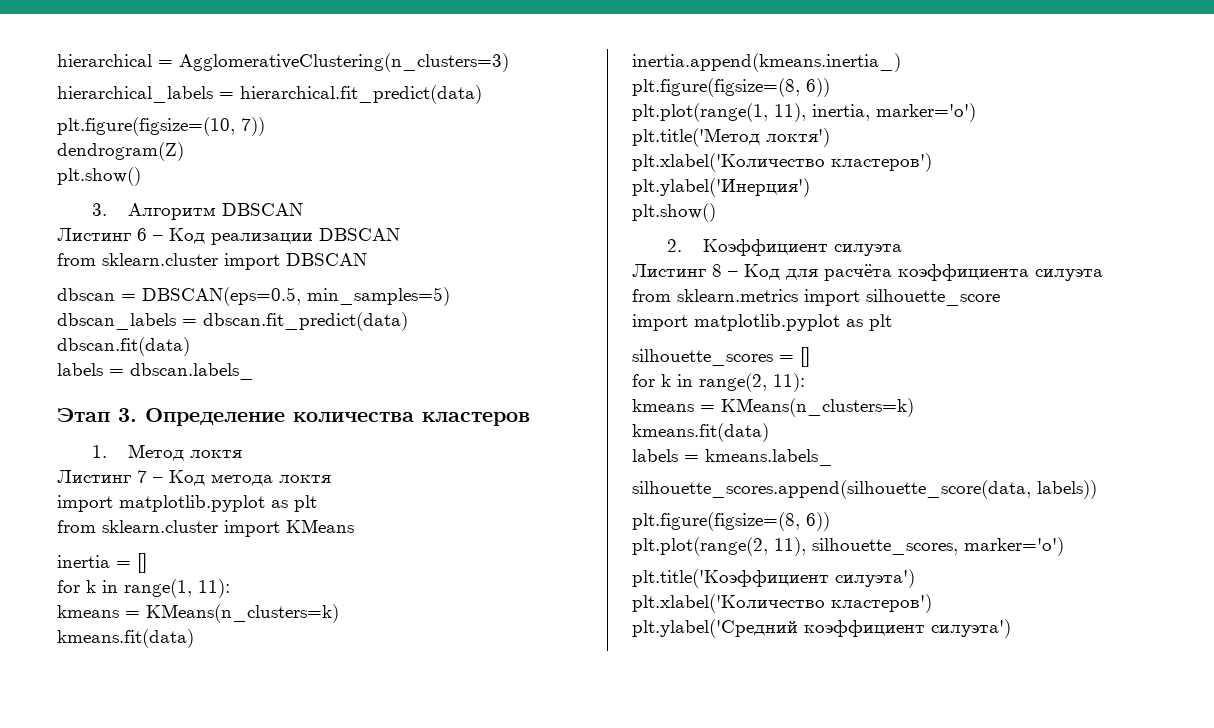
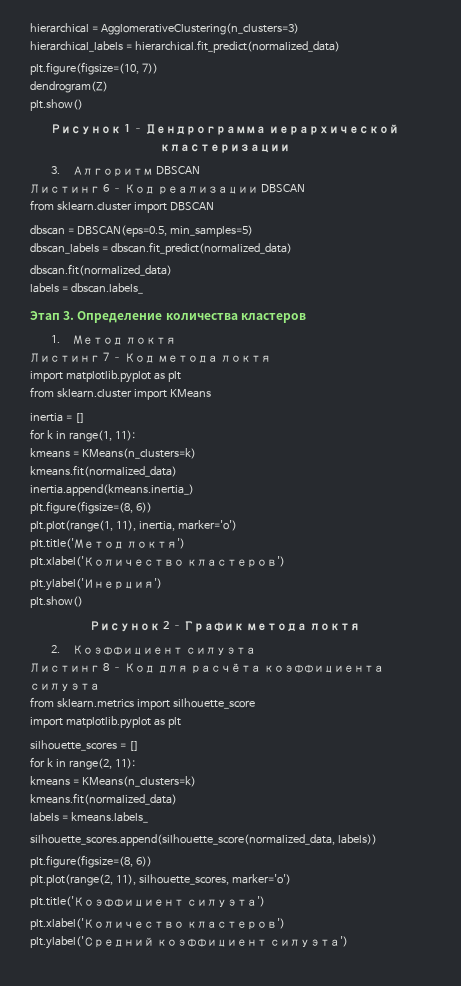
[240,85,482,104] hierarchical.fit_predict(data) -> [134,40,340,53] hierarchical.fit_predict(normalized_data)
(141, 176) none -> [51,124,399,135] [160,144,290,153] // Рисунок 1 – Дендрограмма иерархической кластеризации
[203,312,408,331] [57,337,190,356] dbscan.fit_predict(data) // dbscan.fit(data) -> [110,242,292,255] [30,264,172,276] dbscan.fit_predict(normalized_data) // dbscan.fit(normalized_data)
[57,629,194,648] kmeans.fit(data) -> [30,465,177,477] kmeans.fit(normalized_data)
(716, 212) none -> [89,621,361,632] // Рисунок 2 – График метода локтя
[632,423,769,442] kmeans.fit(data) -> [30,793,177,805] kmeans.fit(normalized_data)
[632,480,1031,499] silhouette_scores.append(silhouette_score(data, -> [30,834,335,846] silhouette_scores.append(silhouette_score(normalized_data,

